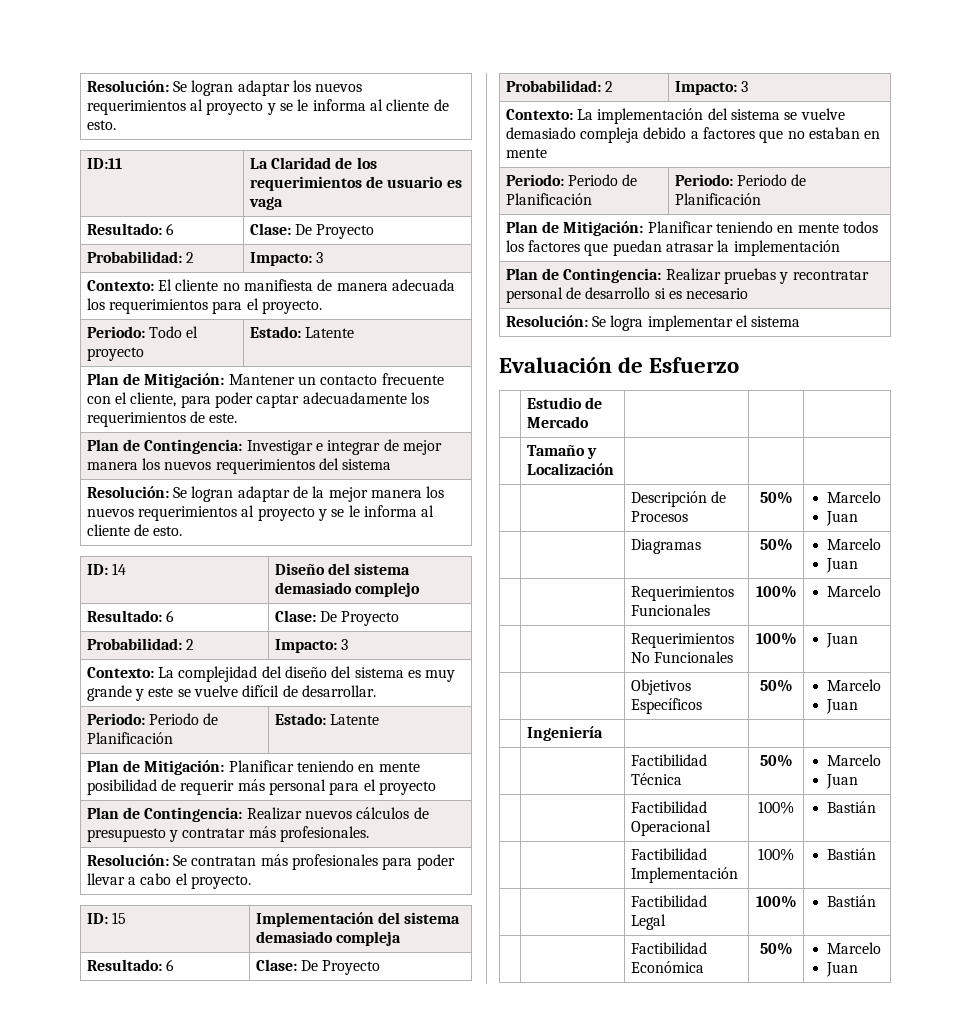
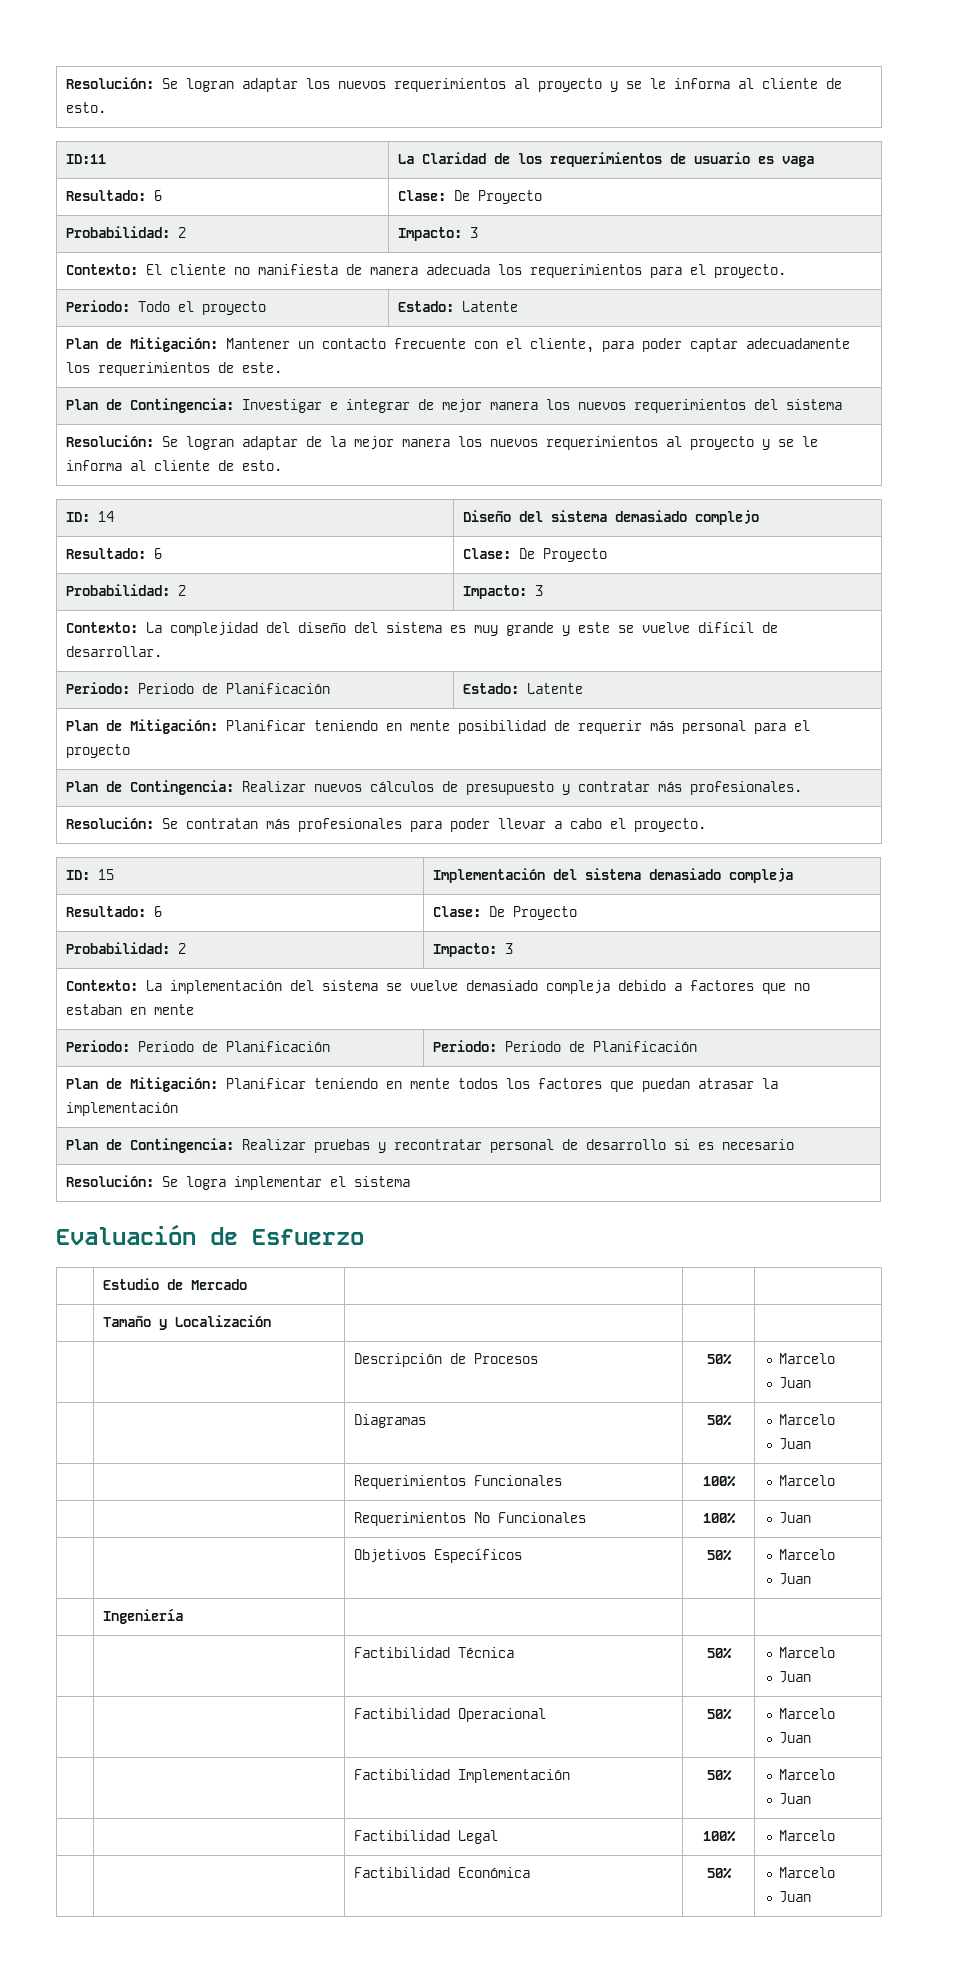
[758,801,794,814] [827,801,877,813] 100% | Bastián -> [706,1709,732,1720] [779,1708,836,1719] [779,1732,812,1744] 50% | Marcelo // Juan
[758,848,794,861] [827,848,877,860] 100% | Bastián -> [706,1770,732,1781] [779,1769,836,1780] [779,1793,812,1805] 50% | Marcelo // Juan
[827,895,877,907] Bastián -> [779,1830,836,1841] Marcelo

